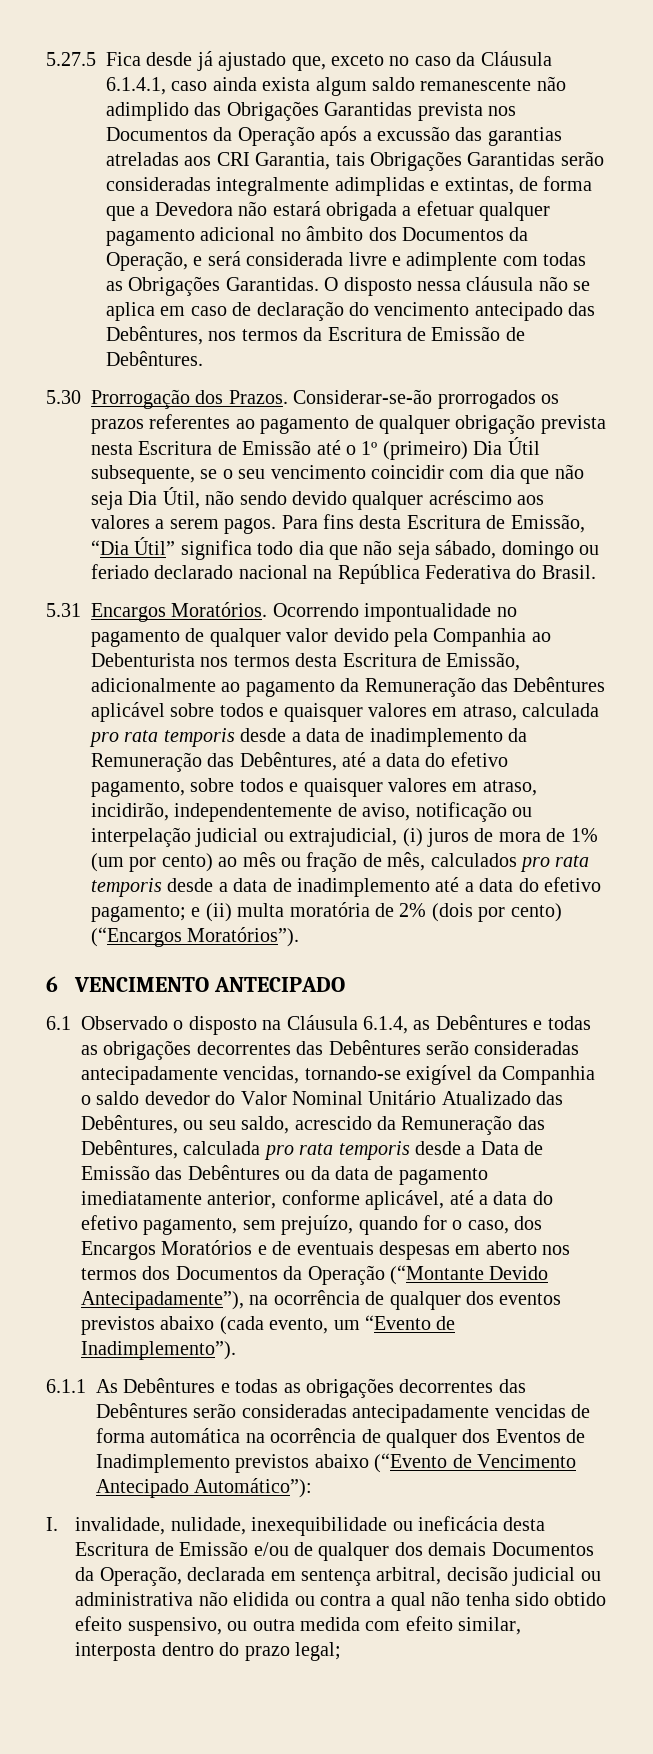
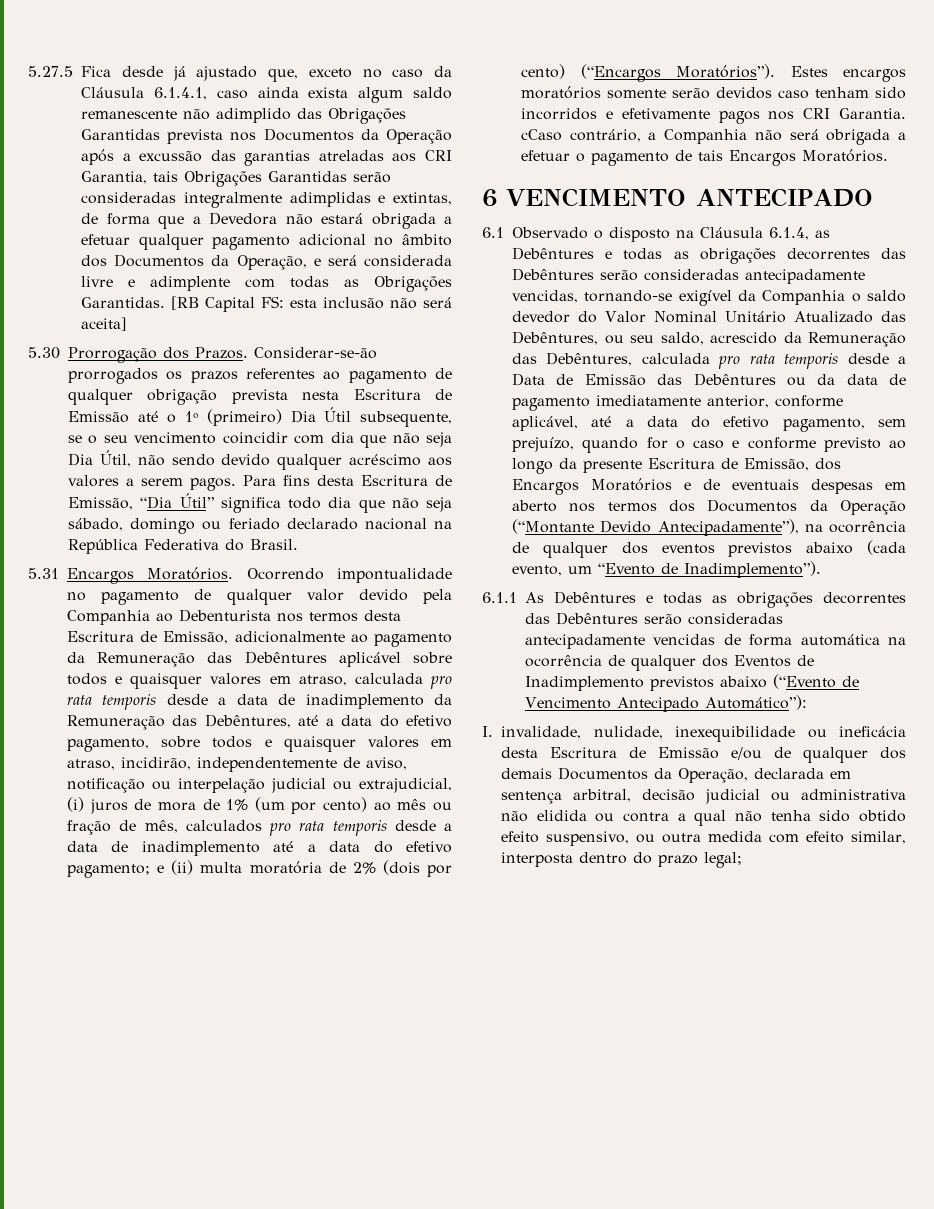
[324,276,591,296] [106,301,596,321] [106,326,525,345] [106,351,203,366] O disposto nessa cláusula não se aplica em caso de declaração do vencimento antecipado das Debêntures, nos termos da Escritura de Emissão de Debêntures. -> [171,296,452,312] [81,317,127,331] [RB Capital FS: esta inclusão não será aceita]
(300, 937) none -> [790,66,906,82] [521,86,906,99] [521,108,906,124] [521,129,906,145] [521,149,888,166] Estes encargos moratórios somente serão devidos caso tenham sido incorridos e efetivamente pagos nos CRI Garantia. cCaso contrário, a Companhia não será obrigada a efetuar o pagamento de tais Encargos Moratórios.
[467,1220,509,1234] caso, -> [693,437,906,452] [512,458,809,474] caso e conforme previsto ao longo da presente Escritura de Emissão,

